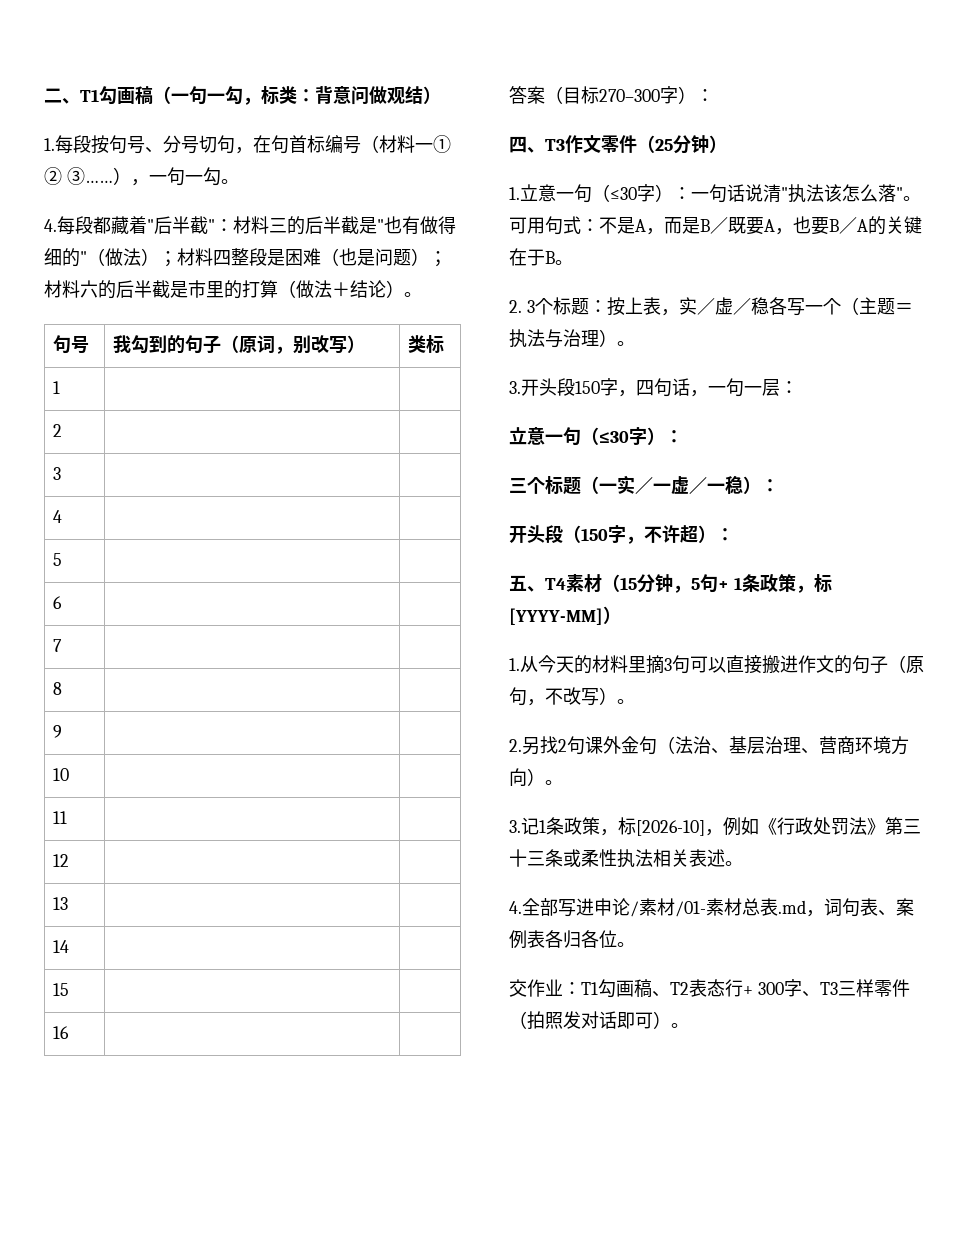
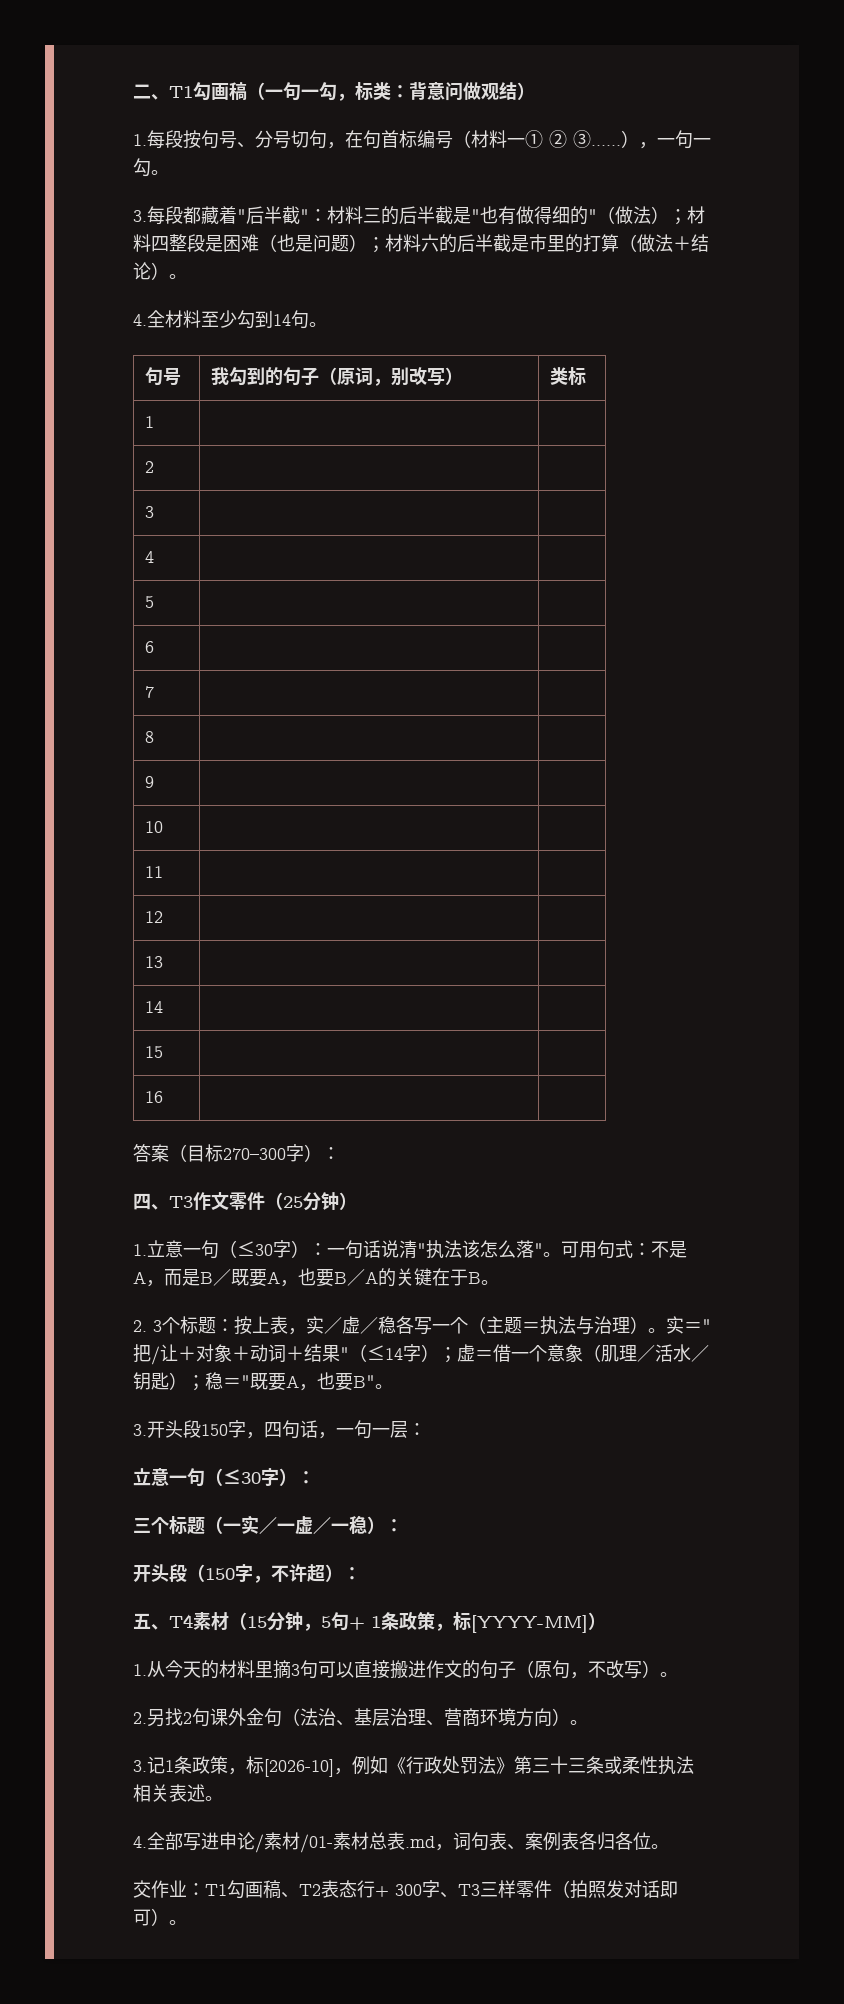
[44,219,57,232] 4. -> [133,210,147,222] 3.
(422, 294) none -> [133,310,327,329] // 4.全材料至少勾到14句。
(635, 343) none -> [666,1316,711,1334] [133,1344,709,1365] [133,1372,393,1391] 实＝"把/让＋对象＋动词＋结果"（≤14字）；虚＝借一个意象（肌理／活水／钥匙）；稳＝"既要A，也要B"。

